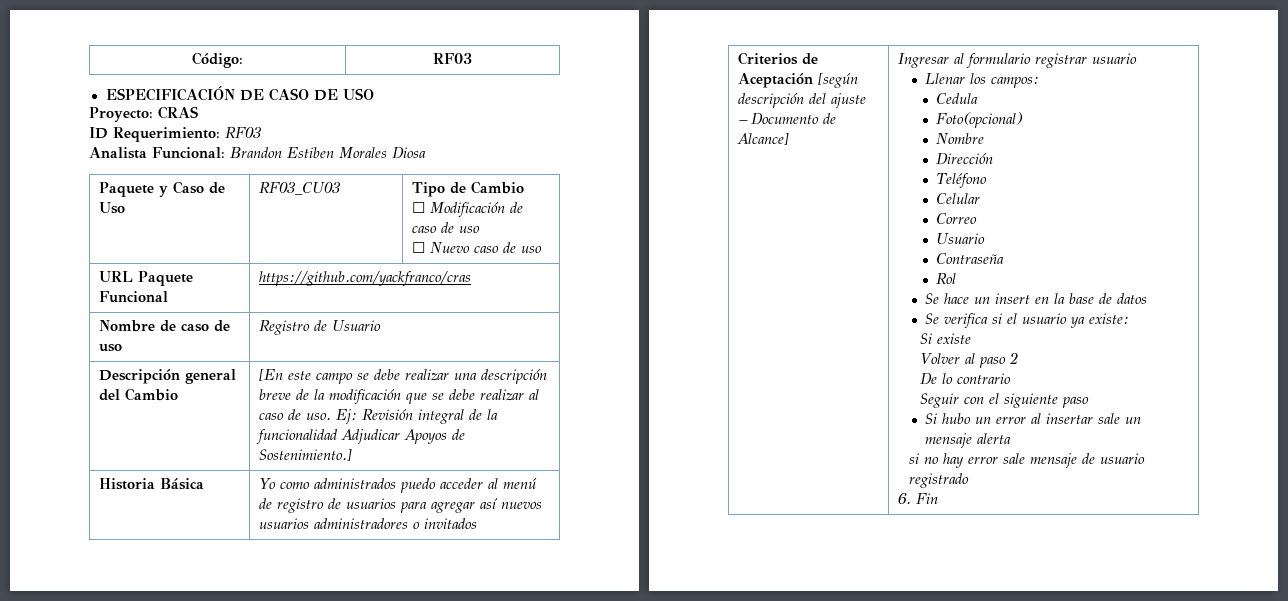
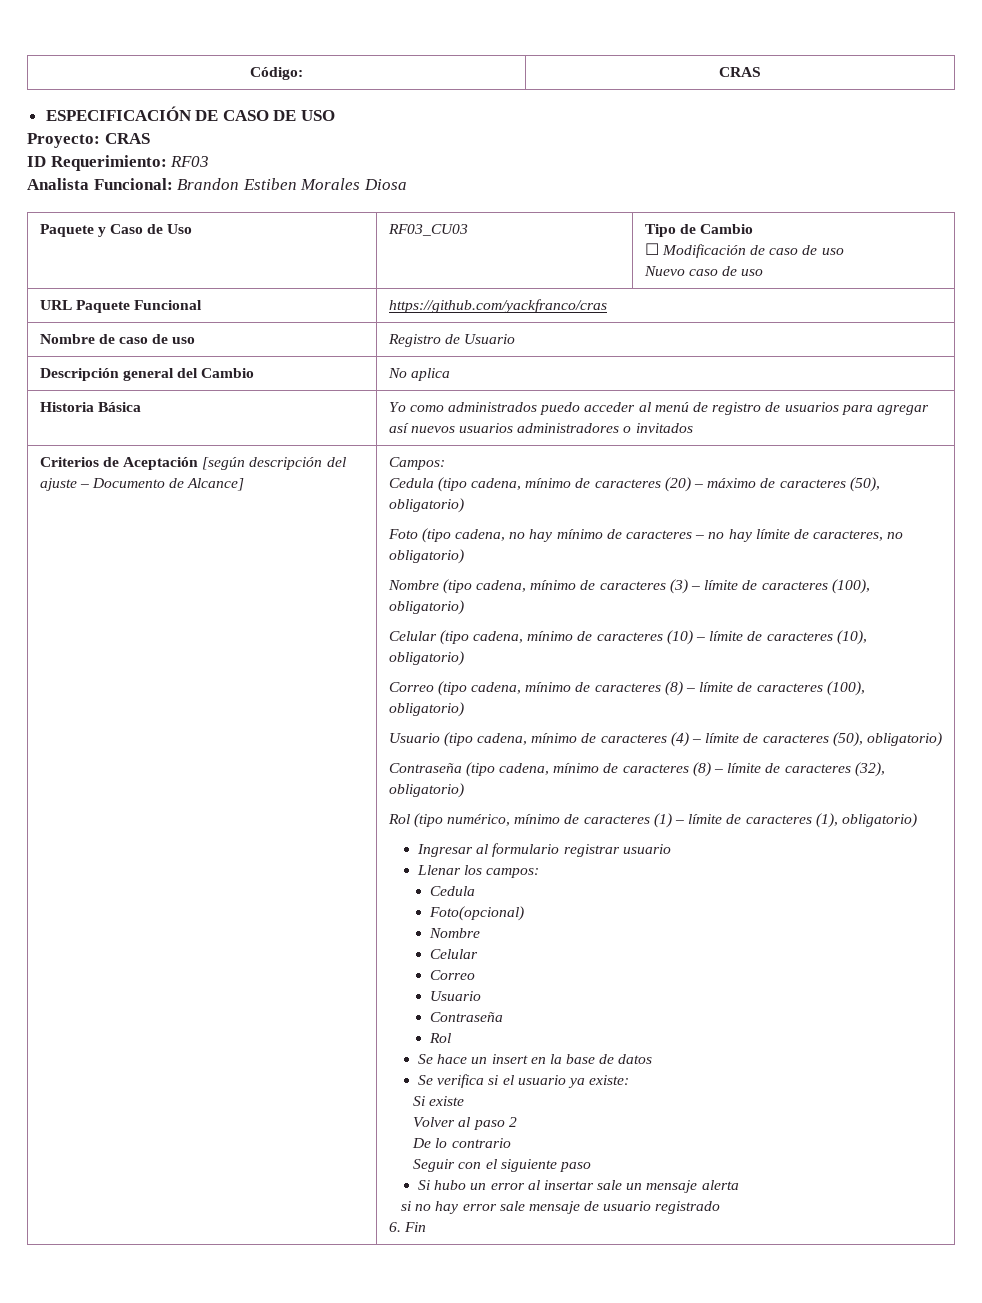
[433,53,472,64] RF03 -> [719,67,761,77] CRAS
[412,242,426,253] ☐ -> (844, 251) none
[259,369,548,384] [259,389,540,404] [259,409,499,424] [256,429,466,444] [259,449,353,461] [En este campo se debe realizar una descripción breve de la modificación que se debe realizar al caso de uso. Ej: Revisión integral de la funcionalidad Adjudicar Apoyos de Sostenimiento.] -> [387,368,450,381] No aplica
(790, 139) none -> [388,457,445,470] [388,477,880,492] [388,498,464,513] [387,528,904,543] [388,549,464,564] [387,579,870,594] [388,600,464,615] [388,630,867,645] [388,651,464,666] [388,681,865,696] [388,702,464,717] [388,732,942,747] [388,762,885,777] [388,783,464,798] [387,813,917,828] Campos: // Cedula (tipo cadena, mínimo de caracteres (20) – máximo de caracteres (50), obligatorio) // Foto (tipo cadena, no hay mínimo de caracteres – no hay límite de caracteres, no obligatorio) // Nombre (tipo cadena, mínimo de caracteres (3) – límite de caracteres (100), obligatorio) // Celular (tipo cadena, mínimo de caracteres (10) – límite de caracteres (10), obligatorio) // Correo (tipo cadena, mínimo de caracteres (8) – límite de caracteres (100), obligatorio) // Usuario (tipo cadena, mínimo de caracteres (4) – límite de caracteres (50), obligatorio) // Contraseña (tipo cadena, mínimo de caracteres (8) – límite de caracteres (32), obligatorio) // Rol (tipo numérico, mínimo de caracteres (1) – límite de caracteres (1), obligatorio) //
[936,153,994,165] [936,173,988,188] // Dirección // Teléfono -> (481, 933) none

